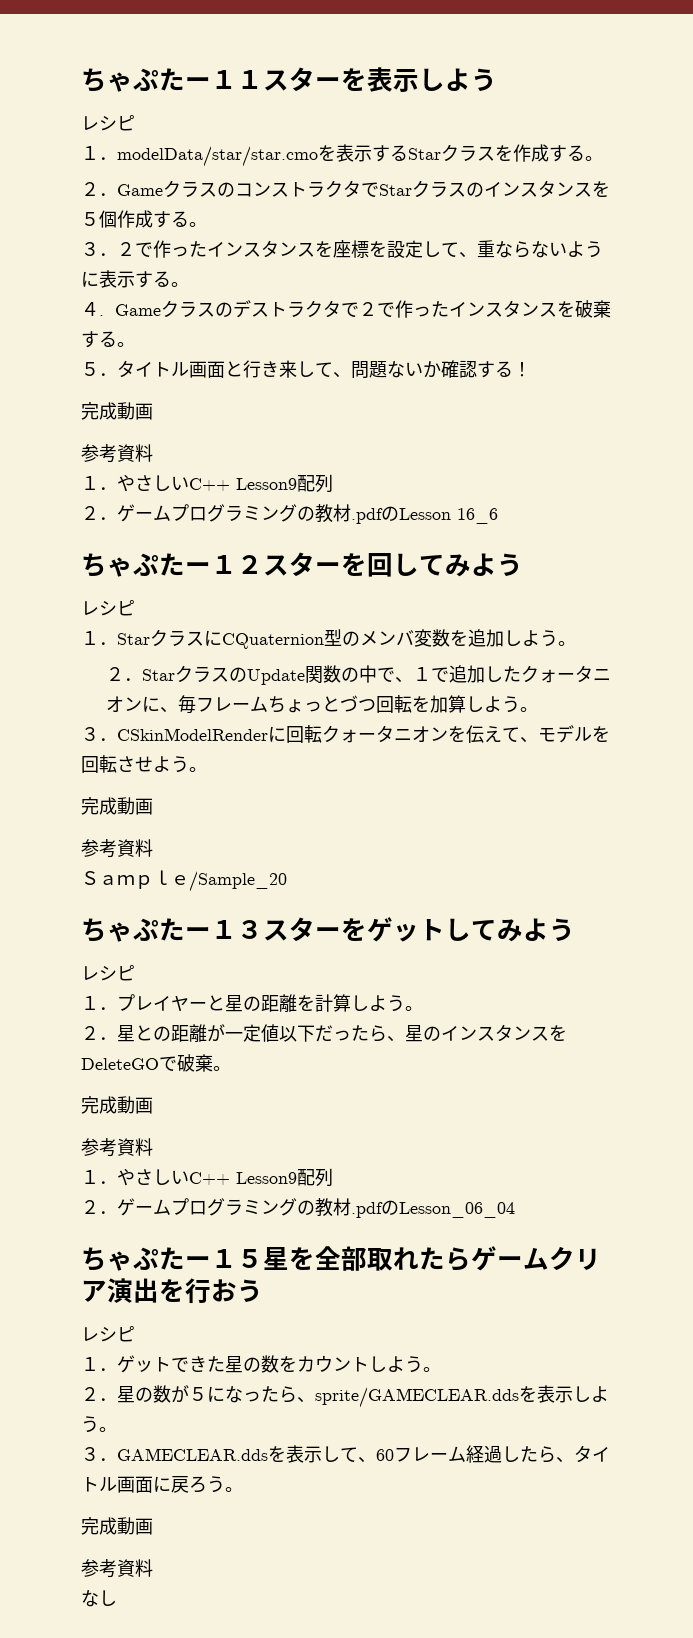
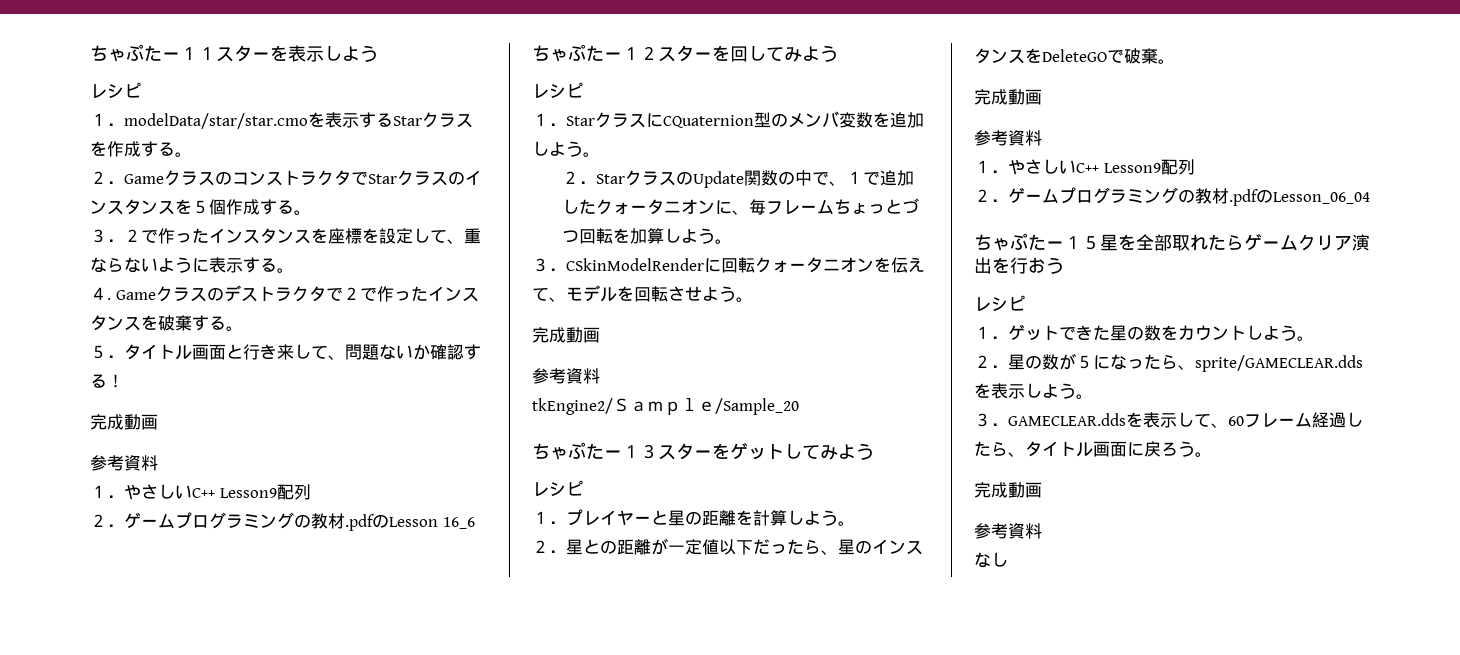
(153, 848) none -> [532,398,613,415] tkEngine2/

